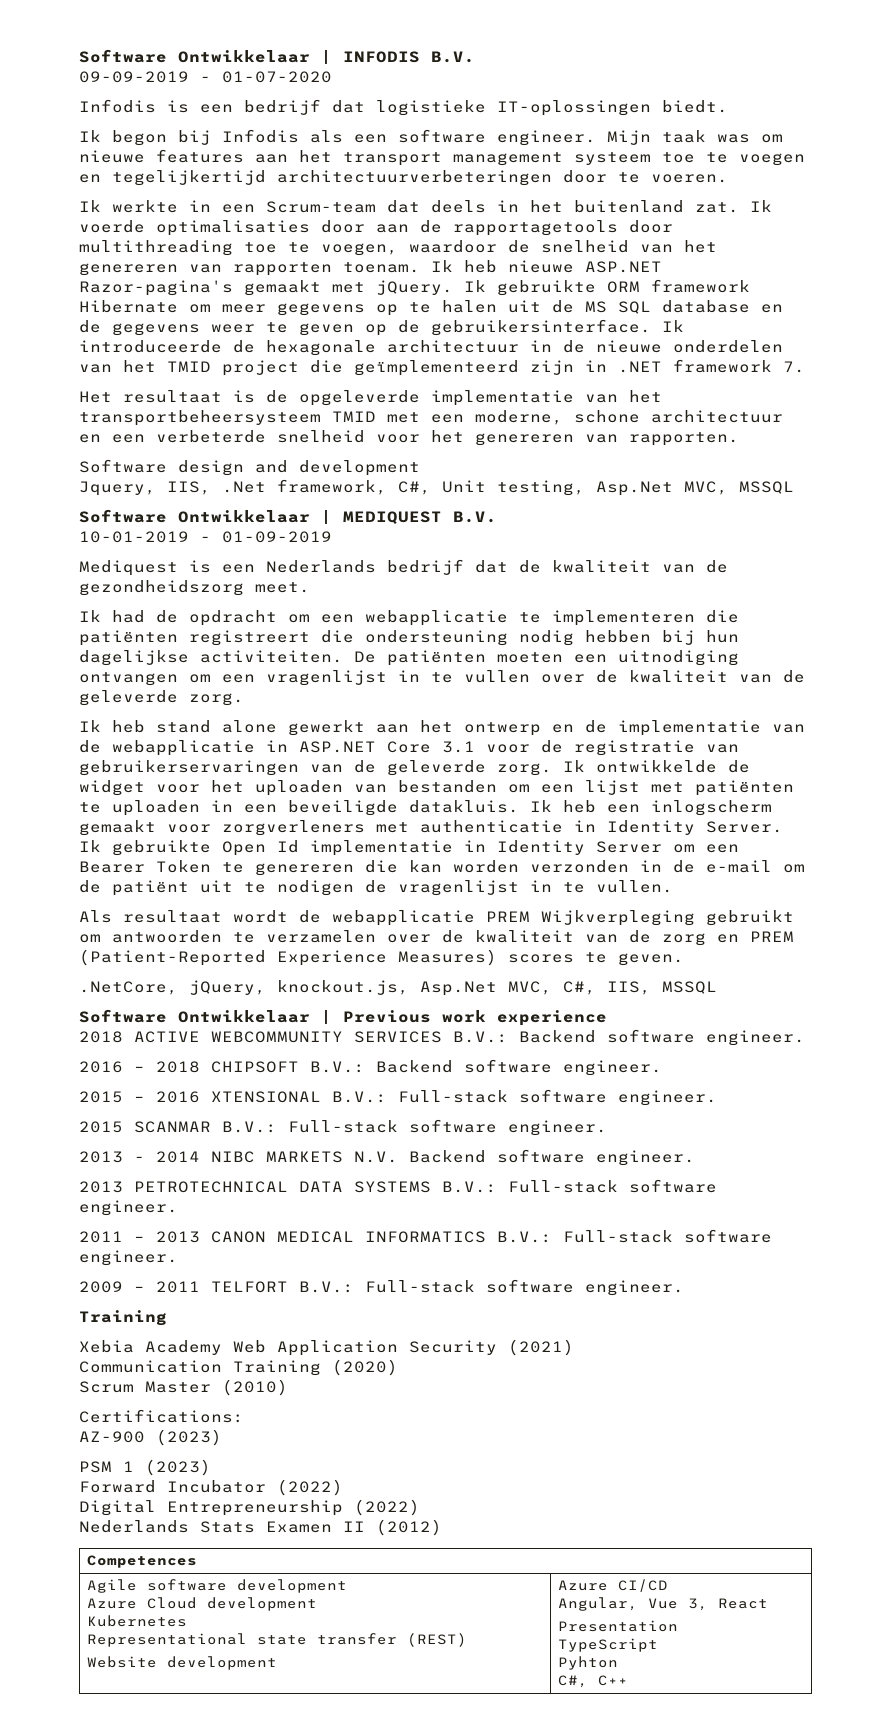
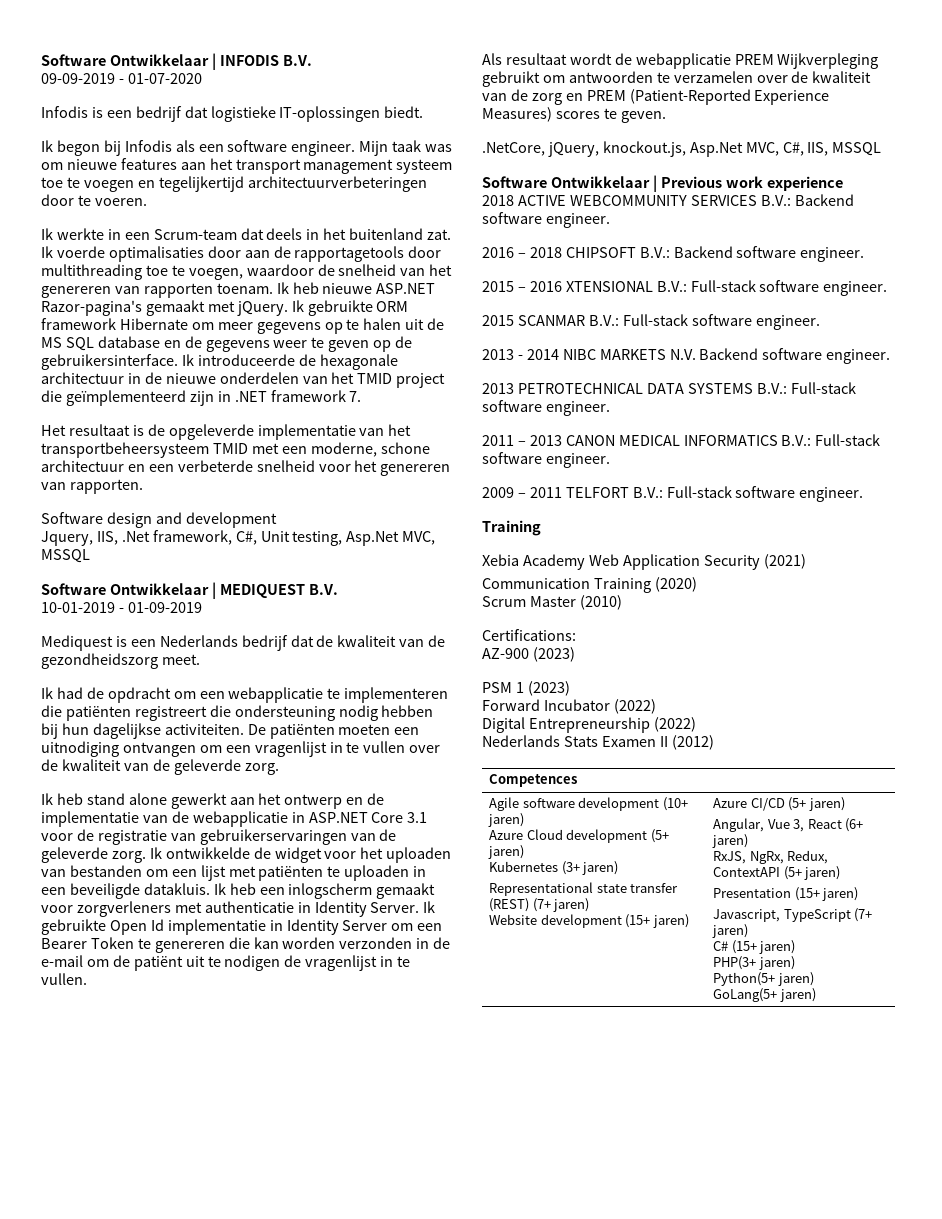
(347, 1586) none -> [662,797,688,811] [488,813,525,827] (10+ jaren)
(317, 1604) none -> [650,829,669,843] [488,845,525,859] (5+ jaren)
(187, 1621) none -> [561,861,619,875] (3+ jaren)
(467, 1640) none -> [532,898,590,912] (7+ jaren)
(277, 1663) none -> [625,914,689,928] (15+ jaren)
(668, 1585) none -> [788,797,845,811] (5+ jaren)
[557,1620,678,1632] [557,1638,658,1652] [557,1656,618,1670] [557,1675,628,1688] // Presentation // TypeScript // Pyhton // C#, C++ -> [845,818,864,832] [712,834,749,848] [713,850,829,864] [713,866,841,880] [713,887,859,901] [713,908,873,922] [712,924,749,938] [713,940,796,954] [713,956,795,970] [713,972,814,986] [713,988,816,1002] (6+ jaren) // RxJS, NgRx, Redux, ContextAPI (5+ jaren) // Presentation (15+ jaren) // Javascript, TypeScript (7+ jaren) // C# (15+ jaren) // PHP(3+ jaren) // Python(5+ jaren) // GoLang(5+ jaren)

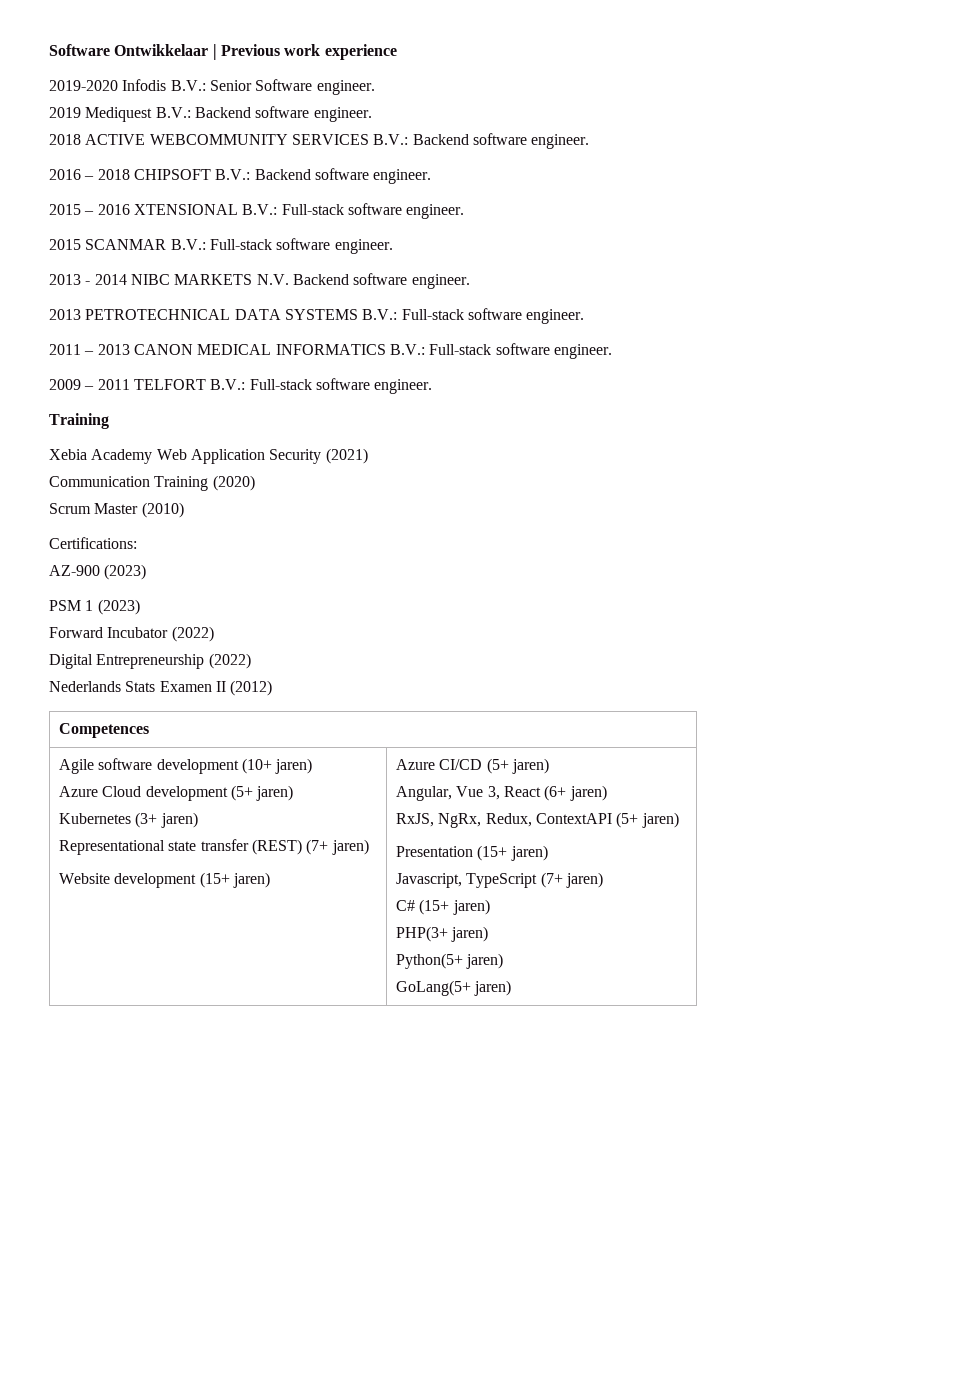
[41,53,312,70] [41,73,202,84] [41,106,424,122] [41,140,453,156] [41,158,453,174] [41,176,427,192] [41,194,147,206] [41,228,452,240] [41,246,442,262] [41,264,453,280] [41,282,436,298] [41,300,409,316] [41,318,445,334] [41,336,413,352] [41,354,398,370] [41,372,446,388] [41,390,362,406] [41,424,412,440] [41,442,430,458] [41,460,451,476] [41,479,143,494] [41,512,277,528] [41,530,436,546] [41,549,90,563] [41,582,338,599] [41,602,202,613] [41,635,446,651] [41,653,200,669] [41,687,449,703] [41,705,434,721] [41,723,420,739] [41,741,441,757] [41,759,279,775] [41,793,385,809] [41,811,428,827] [41,829,397,845] [41,847,452,863] [41,865,427,881] [41,883,436,899] [41,901,436,917] [41,919,443,935] [41,937,451,953] [41,955,411,971] [41,973,87,985] [482,53,879,69] [482,71,872,87] [482,89,830,105] [482,107,666,123] [482,141,882,157] [482,175,843,192] Software Ontwikkelaar | INFODIS B.V. // 09-09-2019 - 01-07-2020 // Infodis is een bedrijf dat logistieke IT-oplossingen biedt. // Ik begon bij Infodis als een software engineer. Mijn taak was om nieuwe features aan het transport management systeem toe te voegen en tegelijkertijd architectuurverbeteringen door te voeren. // Ik werkte in een Scrum-team dat deels in het buitenland zat. Ik voerde optimalisaties door aan de rapportagetools door multithreading toe te voegen, waardoor de snelheid van het genereren van rapporten toenam. Ik heb nieuwe ASP.NET Razor-pagina's gemaakt met jQuery. Ik gebruikte ORM framework Hibernate om meer gegevens op te halen uit de MS SQL database en de gegevens weer te geven op de gebruikersinterface. Ik introduceerde de hexagonale architectuur in de nieuwe onderdelen van het TMID project die geïmplementeerd zijn in .NET framework 7. // Het resultaat is de opgeleverde implementatie van het transportbeheersysteem TMID met een moderne, schone architectuur en een verbeterde snelheid voor het genereren van rapporten. // Software design and development // Jquery, IIS, .Net framework, C#, Unit testing, Asp.Net MVC, MSSQL // Software Ontwikkelaar | MEDIQUEST B.V. // 10-01-2019 - 01-09-2019 // Mediquest is een Nederlands bedrijf dat de kwaliteit van de gezondheidszorg meet. // Ik had de opdracht om een webapplicatie te implementeren die patiënten registreert die ondersteuning nodig hebben bij hun dagelijkse activiteiten. De patiënten moeten een uitnodiging ontvangen om een vragenlijst in te vullen over de kwaliteit van de geleverde zorg. // Ik heb stand alone gewerkt aan het ontwerp en de implementatie van de webapplicatie in ASP.NET Core 3.1 voor de registratie van gebruikerservaringen van de geleverde zorg. Ik ontwikkelde de widget voor het uploaden van bestanden om een lijst met patiënten te uploaden in een beveiligde datakluis. Ik heb een inlogscherm gemaakt voor zorgverleners met authenticatie in Identity Server. Ik gebruikte Open Id implementatie in Identity Server om een Bearer Token te genereren die kan worden verzonden in de e-mail om de patiënt uit te nodigen de vragenlijst in te vullen. // Als resultaat wordt de webapplicatie PREM Wijkverpleging gebruikt om antwoorden te verzamelen over de kwaliteit van de zorg en PREM (Patient-Reported Experience Measures) scores te geven. // .NetCore, jQuery, knockout.js, Asp.Net MVC, C#, IIS, MSSQL // Software Ontwikkelaar | Previous work experience -> [49,44,397,60] [49,79,375,95] [49,106,372,122] Software Ontwikkelaar | Previous work experience // 2019-2020 Infodis B.V.: Senior Software engineer. // 2019 Mediquest B.V.: Backend software engineer.

